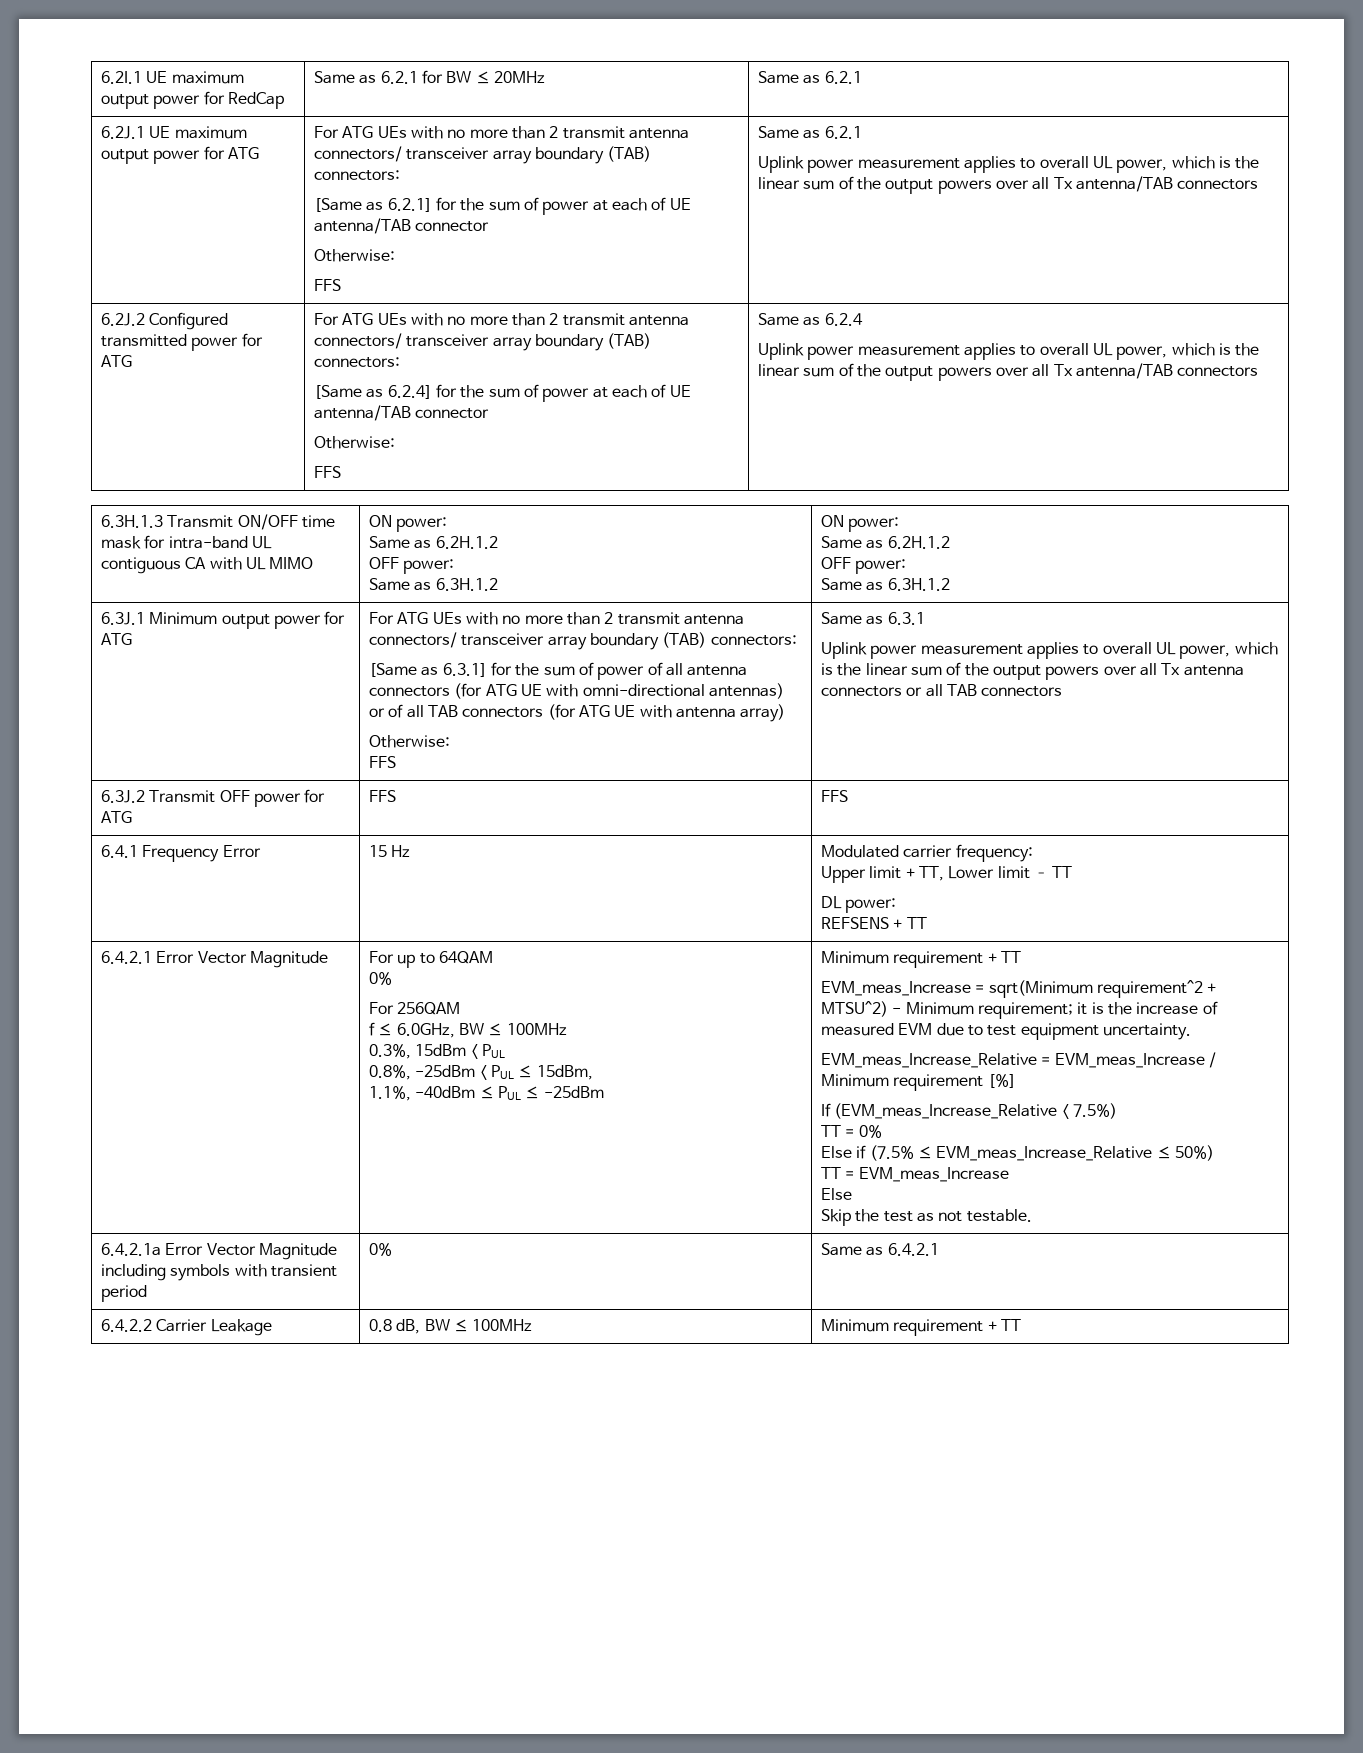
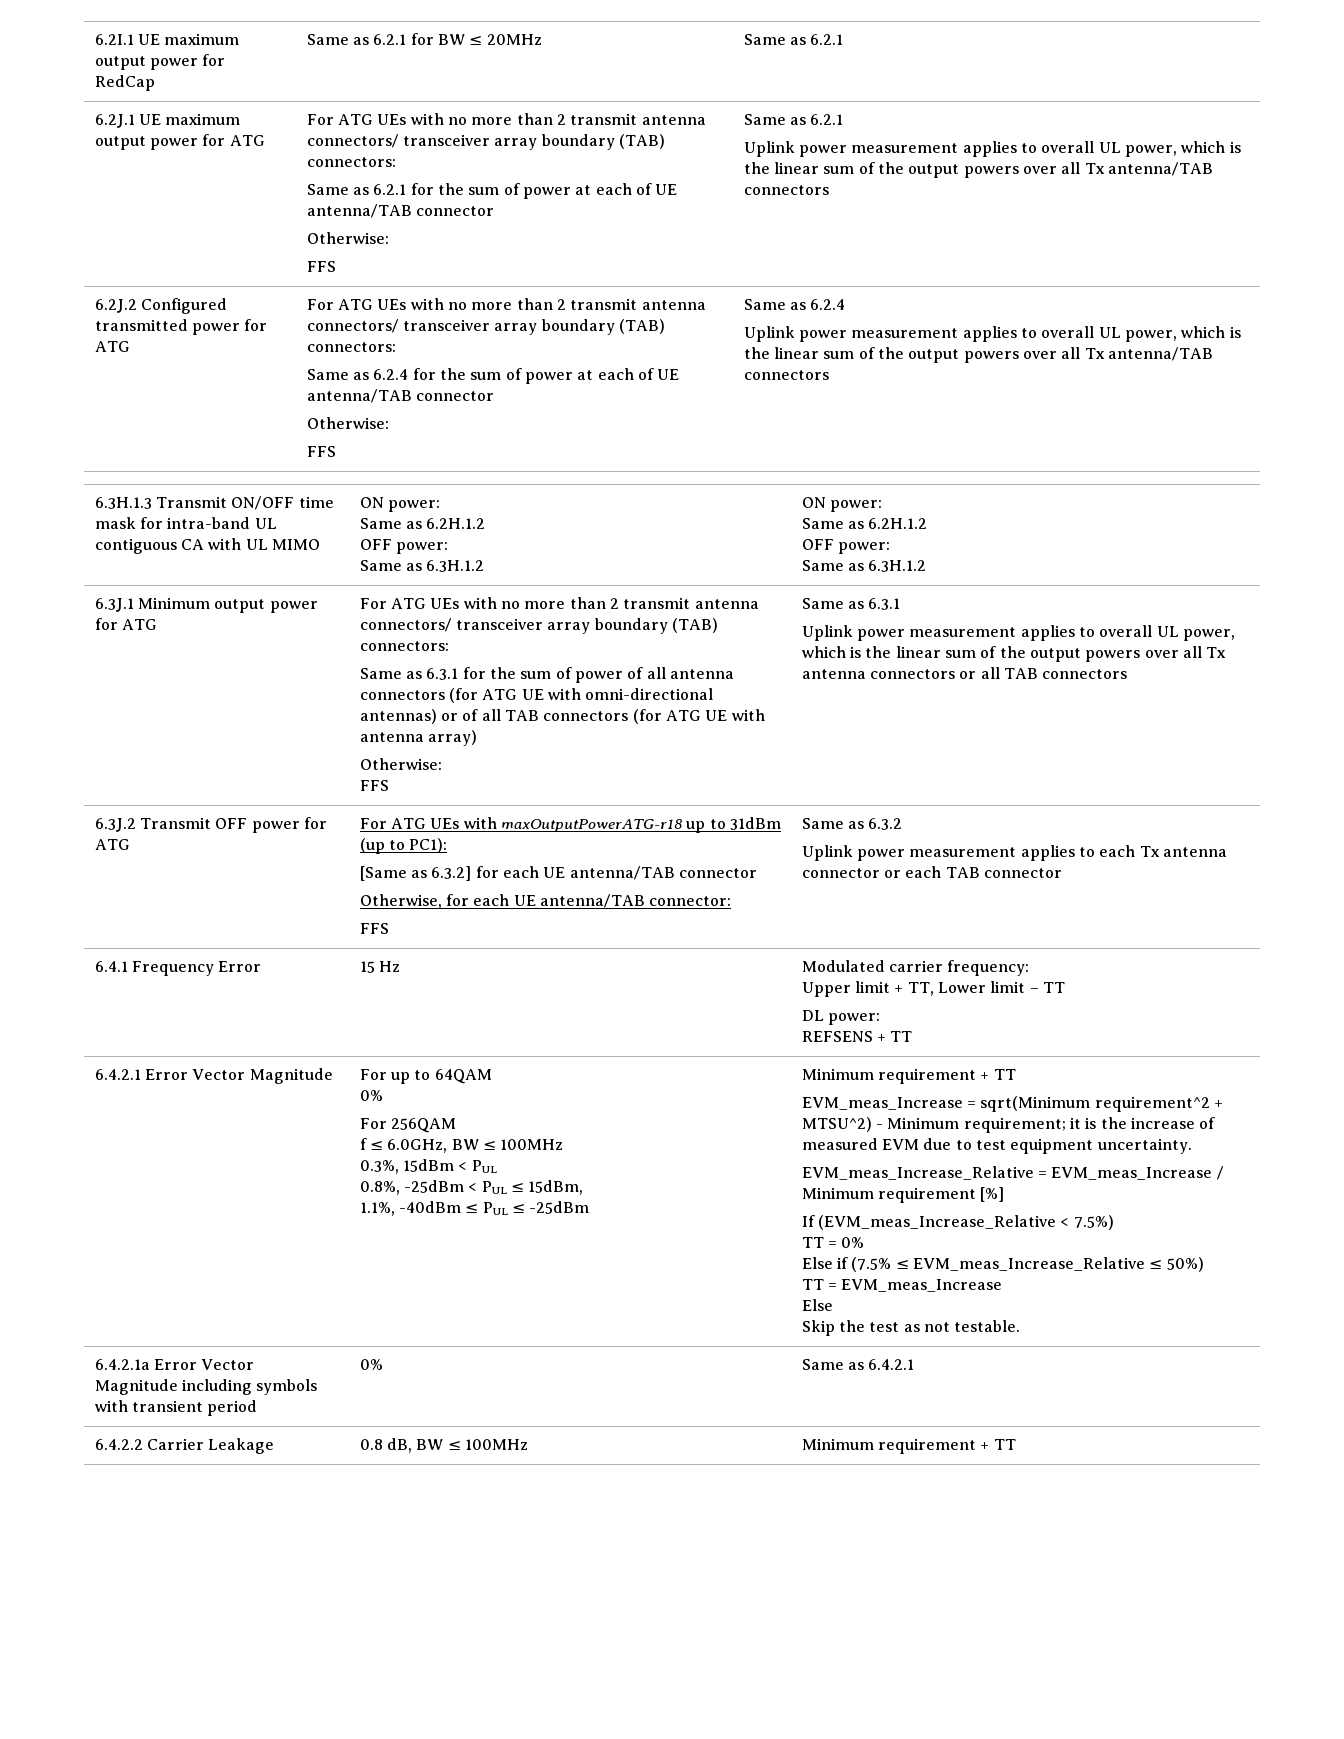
[314,198,432,212] [Same as 6.2.1] -> [306,184,407,195] Same as 6.2.1
[314,385,432,399] [Same as 6.2.4] -> [306,369,409,380] Same as 6.2.4
[369,663,487,677] [Same as 6.3.1] -> [359,668,459,680] Same as 6.3.1
[369,790,397,802] [821,790,849,802] FFS | FFS -> [359,817,781,833] [359,838,448,854] [359,866,757,881] [359,894,732,909] [359,923,389,934] [801,818,903,830] [801,845,1227,861] [801,866,1062,878] For ATG UEs with maxOutputPowerATG-r18 up to 31dBm (up to PC1): // [Same as 6.3.2] for each UE antenna/TAB connector // Otherwise, for each UE antenna/TAB connector: // FFS | Same as 6.3.2 // Uplink power measurement applies to each Tx antenna connector or each TAB connector

